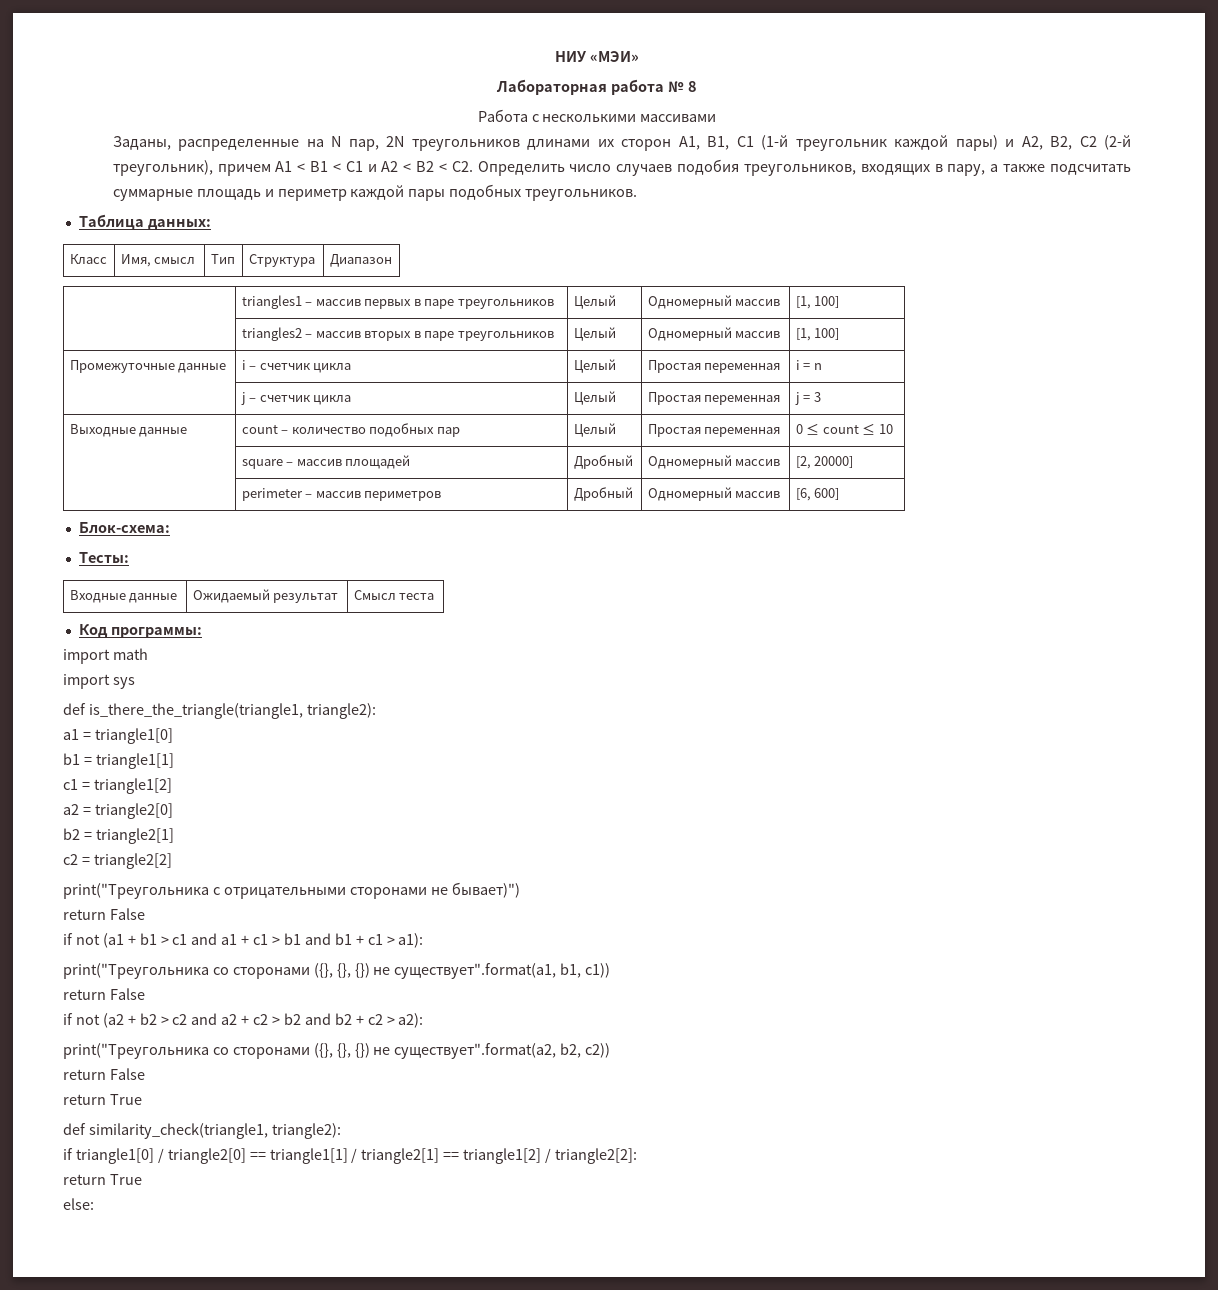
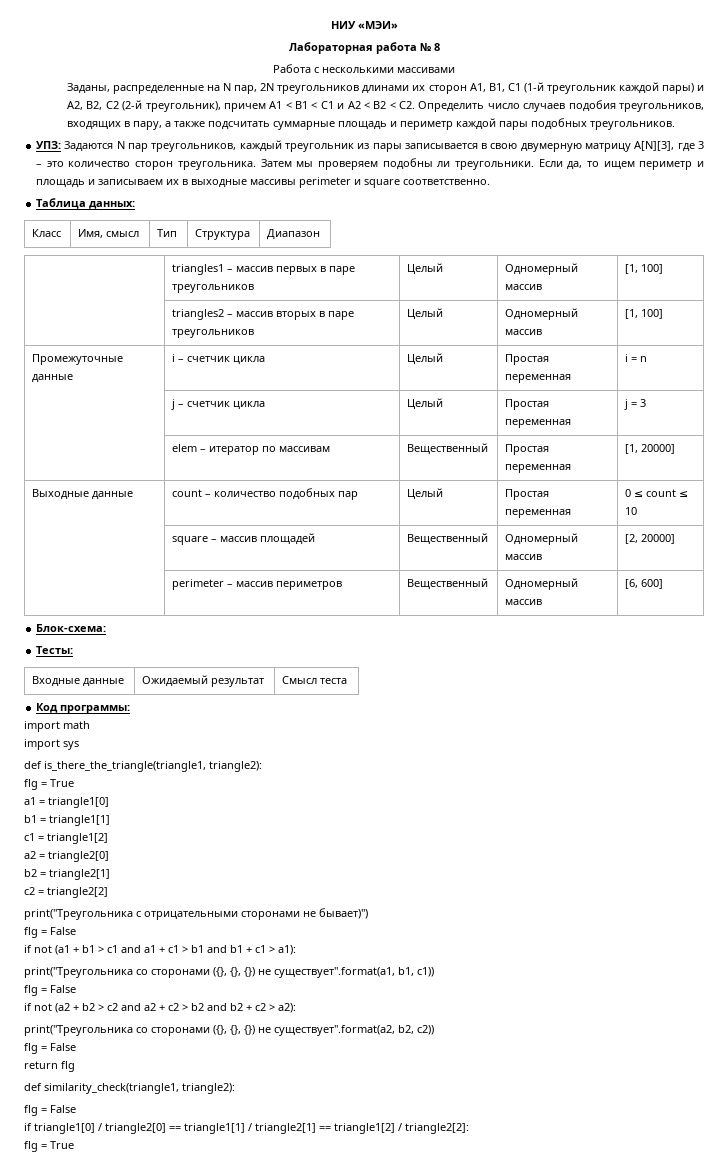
(638, 195) none -> [36,140,704,152] [36,158,704,170] [36,177,491,188] // УПЗ: Задаются N пар треугольников, каждый треугольник из пары записывается в свою двумерную матрицу A[N][3], где 3 – это количество сторон треугольника. Затем мы проверяем подобны ли треугольники. Если да, то ищем периметр и площадь и записываем их в выходные массивы perimeter и square соответственно.
(821, 397) none -> [172,444,331,455] [407,443,489,455] [505,444,550,455] [505,464,572,473] [625,444,676,454] // | elem – итератор по массивам | Вещественный | Простая переменная | [1, 20000]
[573,455,633,469] Дробный -> [407,533,489,545] Вещественный
[573,487,633,501] Дробный -> [407,578,489,590] Вещественный
(376, 711) none -> [24,779,74,790] // flg = True
[63,909,106,920] return -> [24,927,47,938] flg =
[63,989,106,1000] return -> [24,985,47,996] flg =
[63,1069,106,1080] return -> [24,1043,47,1054] flg =
[109,1094,142,1105] True -> [61,1061,75,1072] flg
(341, 1131) none -> [24,1105,76,1116] // flg = False
[63,1174,142,1185] [63,1198,94,1210] return True // else: -> [24,1141,74,1152] flg = True

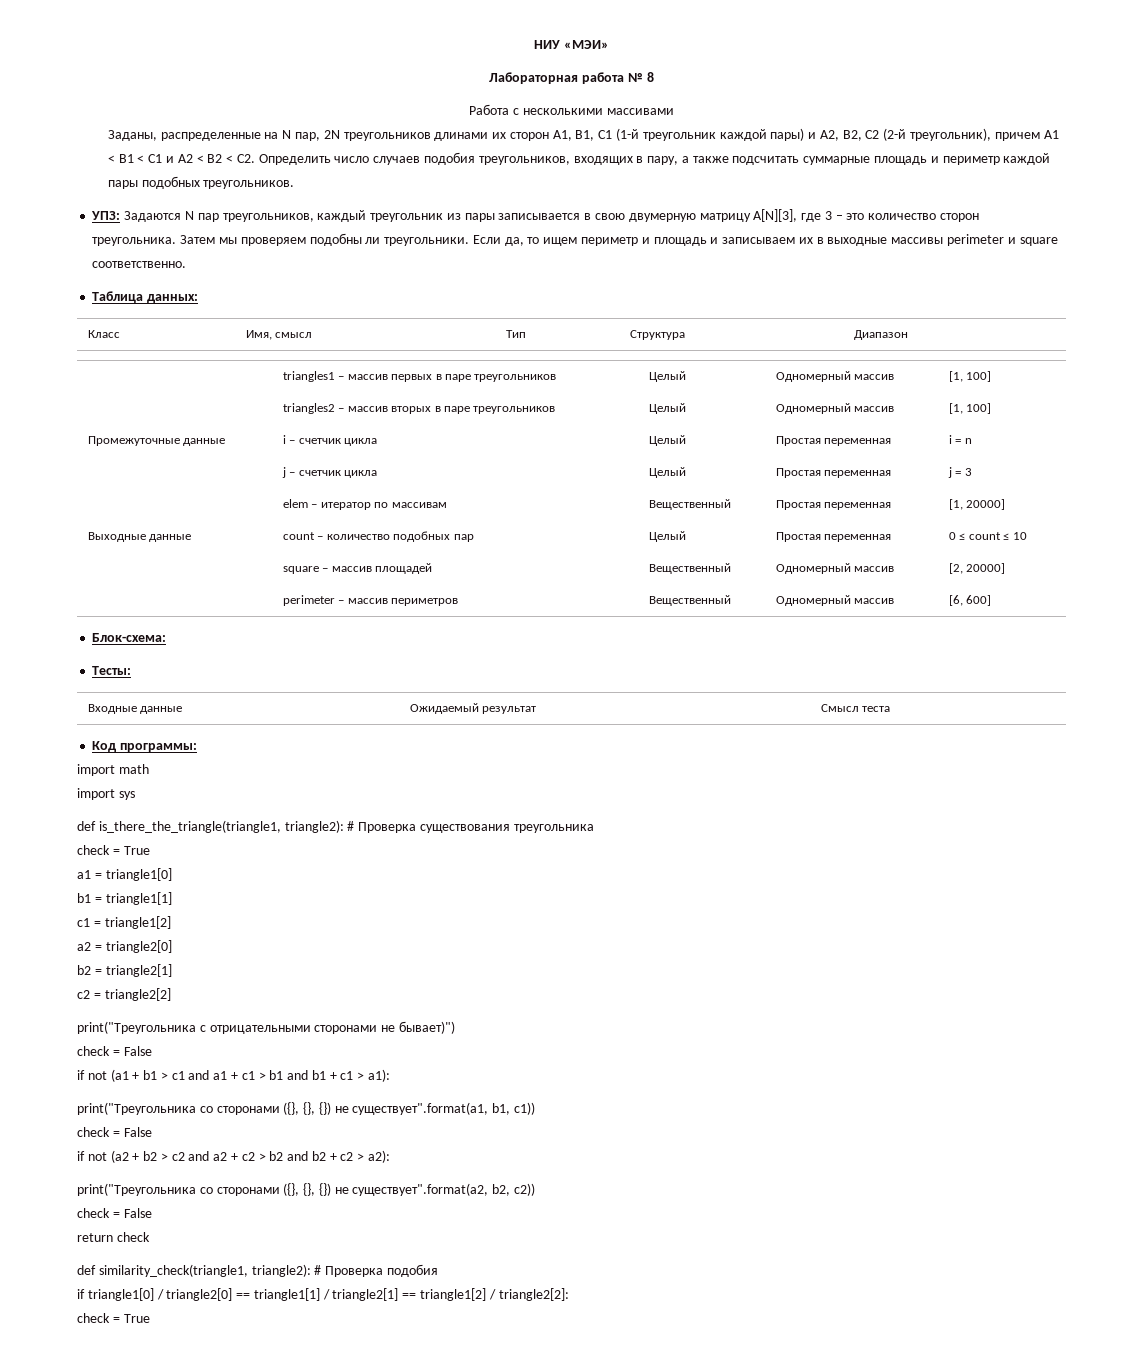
[24,779,38,790] // flg -> [347,821,594,833] [77,845,110,855] # Проверка существования треугольника // check
[24,927,38,938] flg -> [77,1046,110,1056] check
[24,985,38,996] flg -> [77,1127,110,1137] check
[24,1043,38,1054] flg -> [77,1208,110,1218] check
[61,1061,75,1072] flg -> [116,1232,150,1242] check
[24,1105,76,1116] // flg = False -> [314,1264,438,1277] # Проверка подобия
[24,1141,38,1152] flg -> [77,1313,110,1323] check

